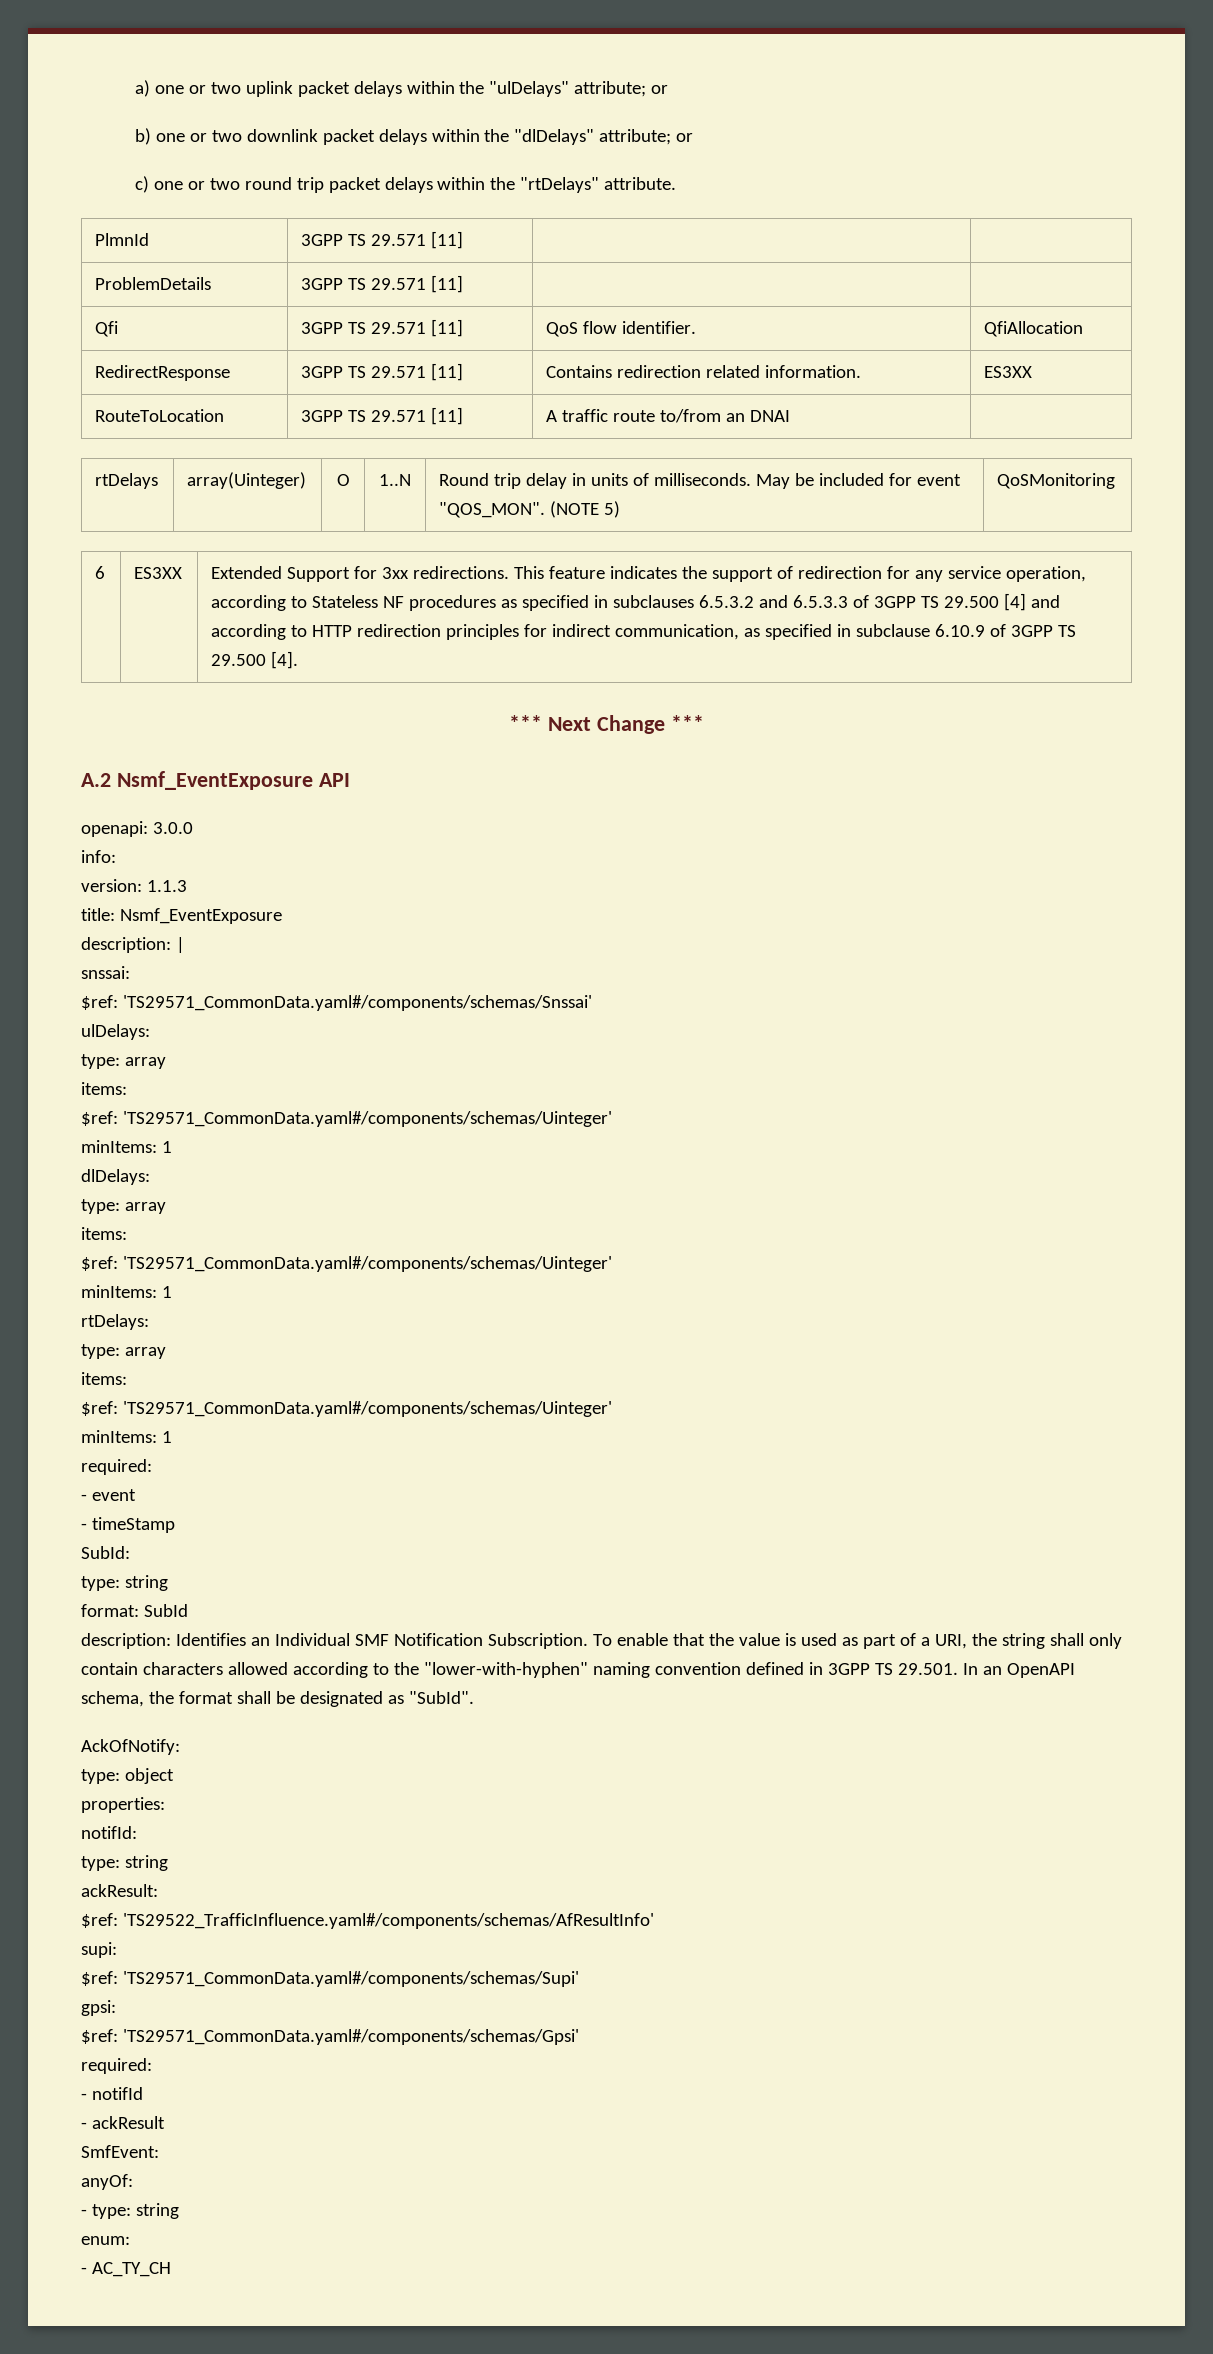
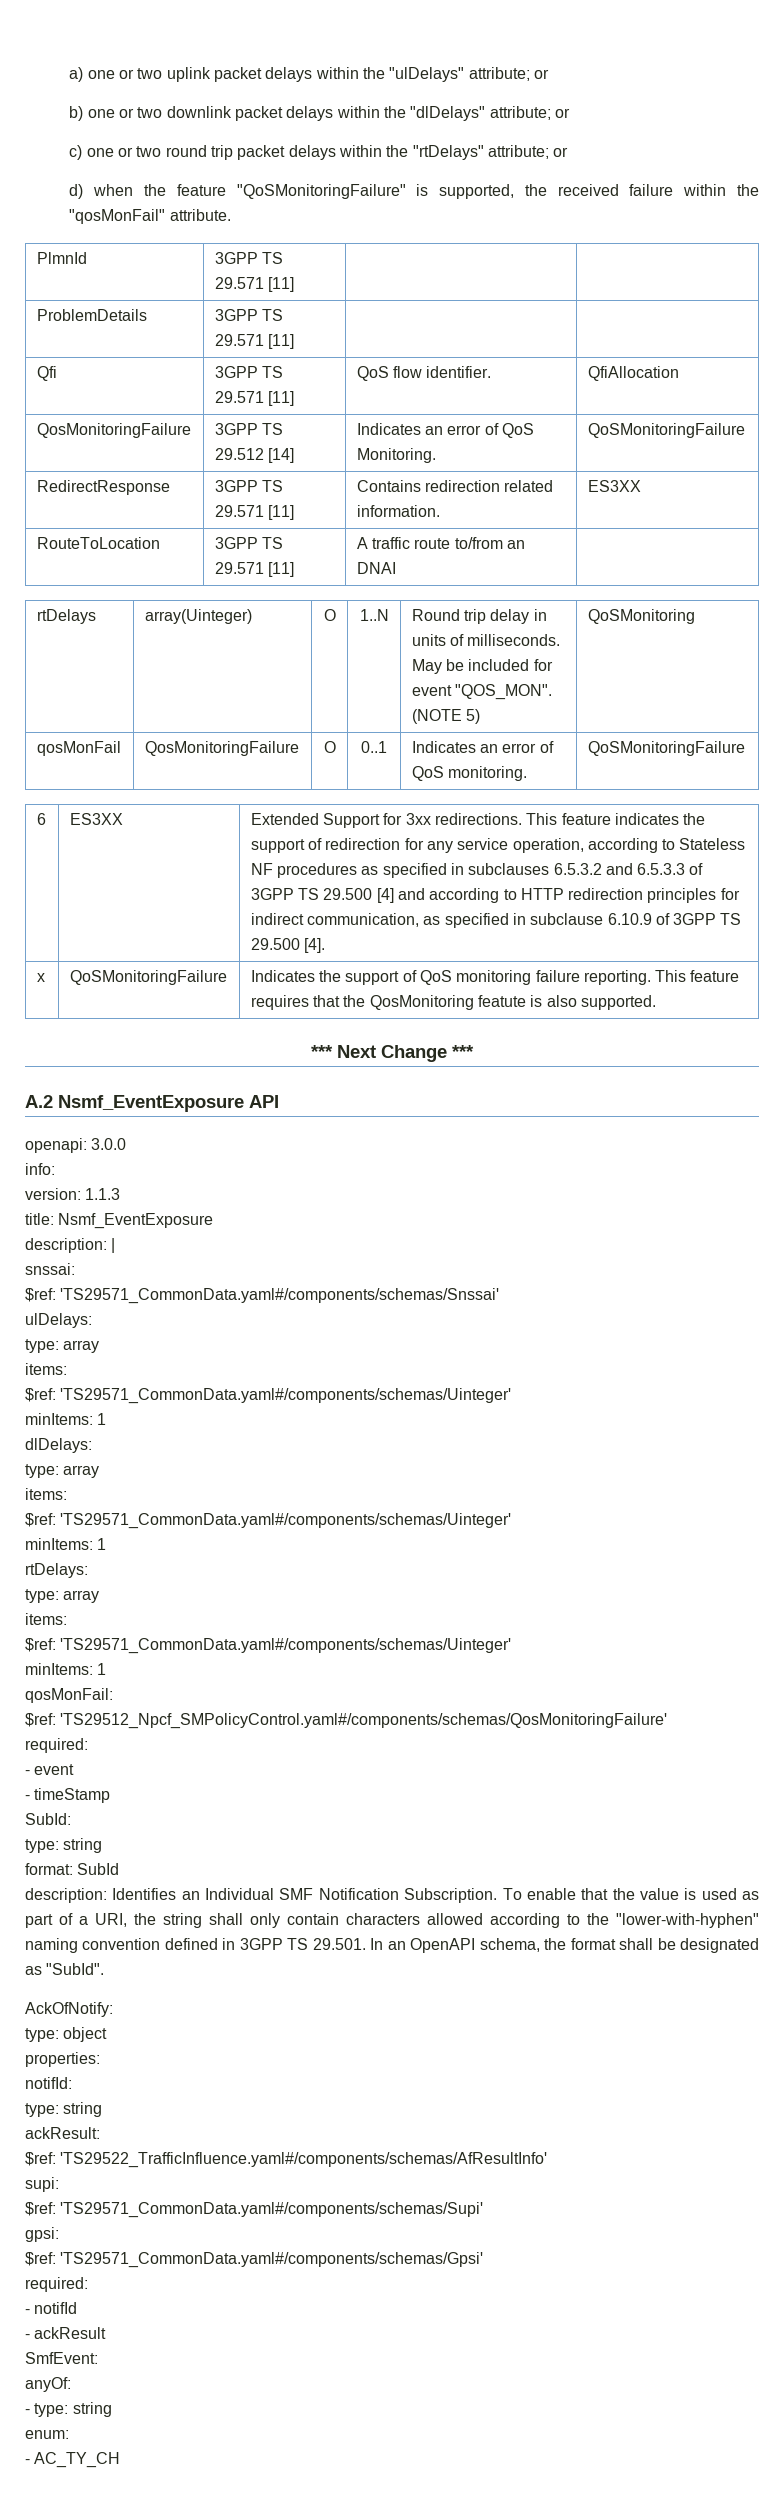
(600, 185) none -> [487,145,569,159] [69,184,760,199] [69,209,166,224] attribute; or // d) when the feature "QoSMonitoringFailure" is supported, the received failure within the "qosMonFail"
(1084, 329) none -> [36,423,191,438] [214,423,283,435] [214,448,294,463] [356,423,534,438] [356,448,436,463] [587,423,745,438] // QosMonitoringFailure | 3GPP TS 29.512 [14] | Indicates an error of QoS Monitoring. | QoSMonitoringFailure
(1116, 481) none -> [36,741,121,756] [144,741,299,756] [323,741,336,753] [361,741,387,753] [411,741,554,753] [411,766,527,781] [587,741,745,756] // qosMonFail | QosMonitoringFailure | O | 0..1 | Indicates an error of QoS monitoring. | QoSMonitoringFailure
(299, 660) none -> [36,973,45,982] [69,970,227,985] [250,970,740,985] [250,995,656,1010] // x | QoSMonitoringFailure | Indicates the support of QoS monitoring failure reporting. This feature requires that the QosMonitoring featute is also supported.
(172, 1437) none -> [25,1688,113,1703] [25,1713,668,1729] // qosMonFail: // $ref: 'TS29512_Npcf_SMPolicyControl.yaml#/components/schemas/QosMonitoringFailure'

